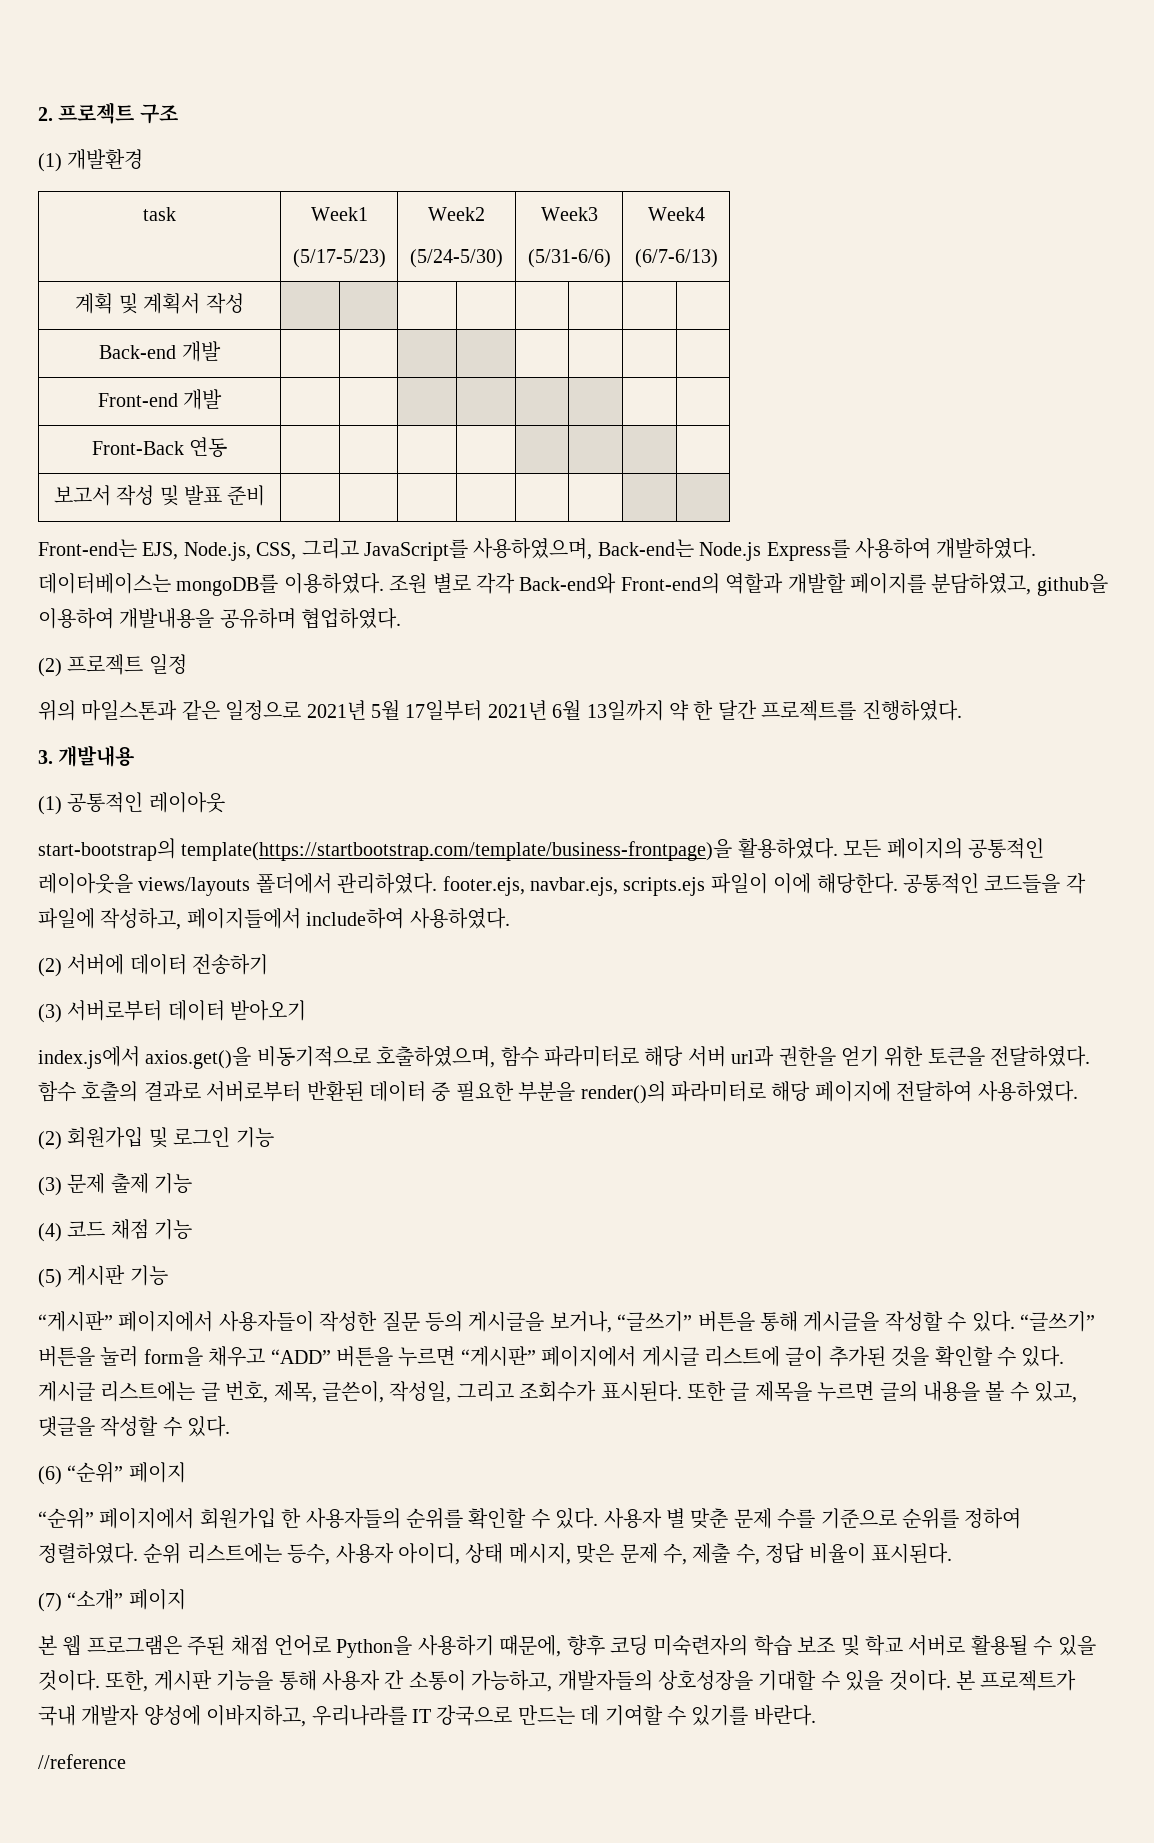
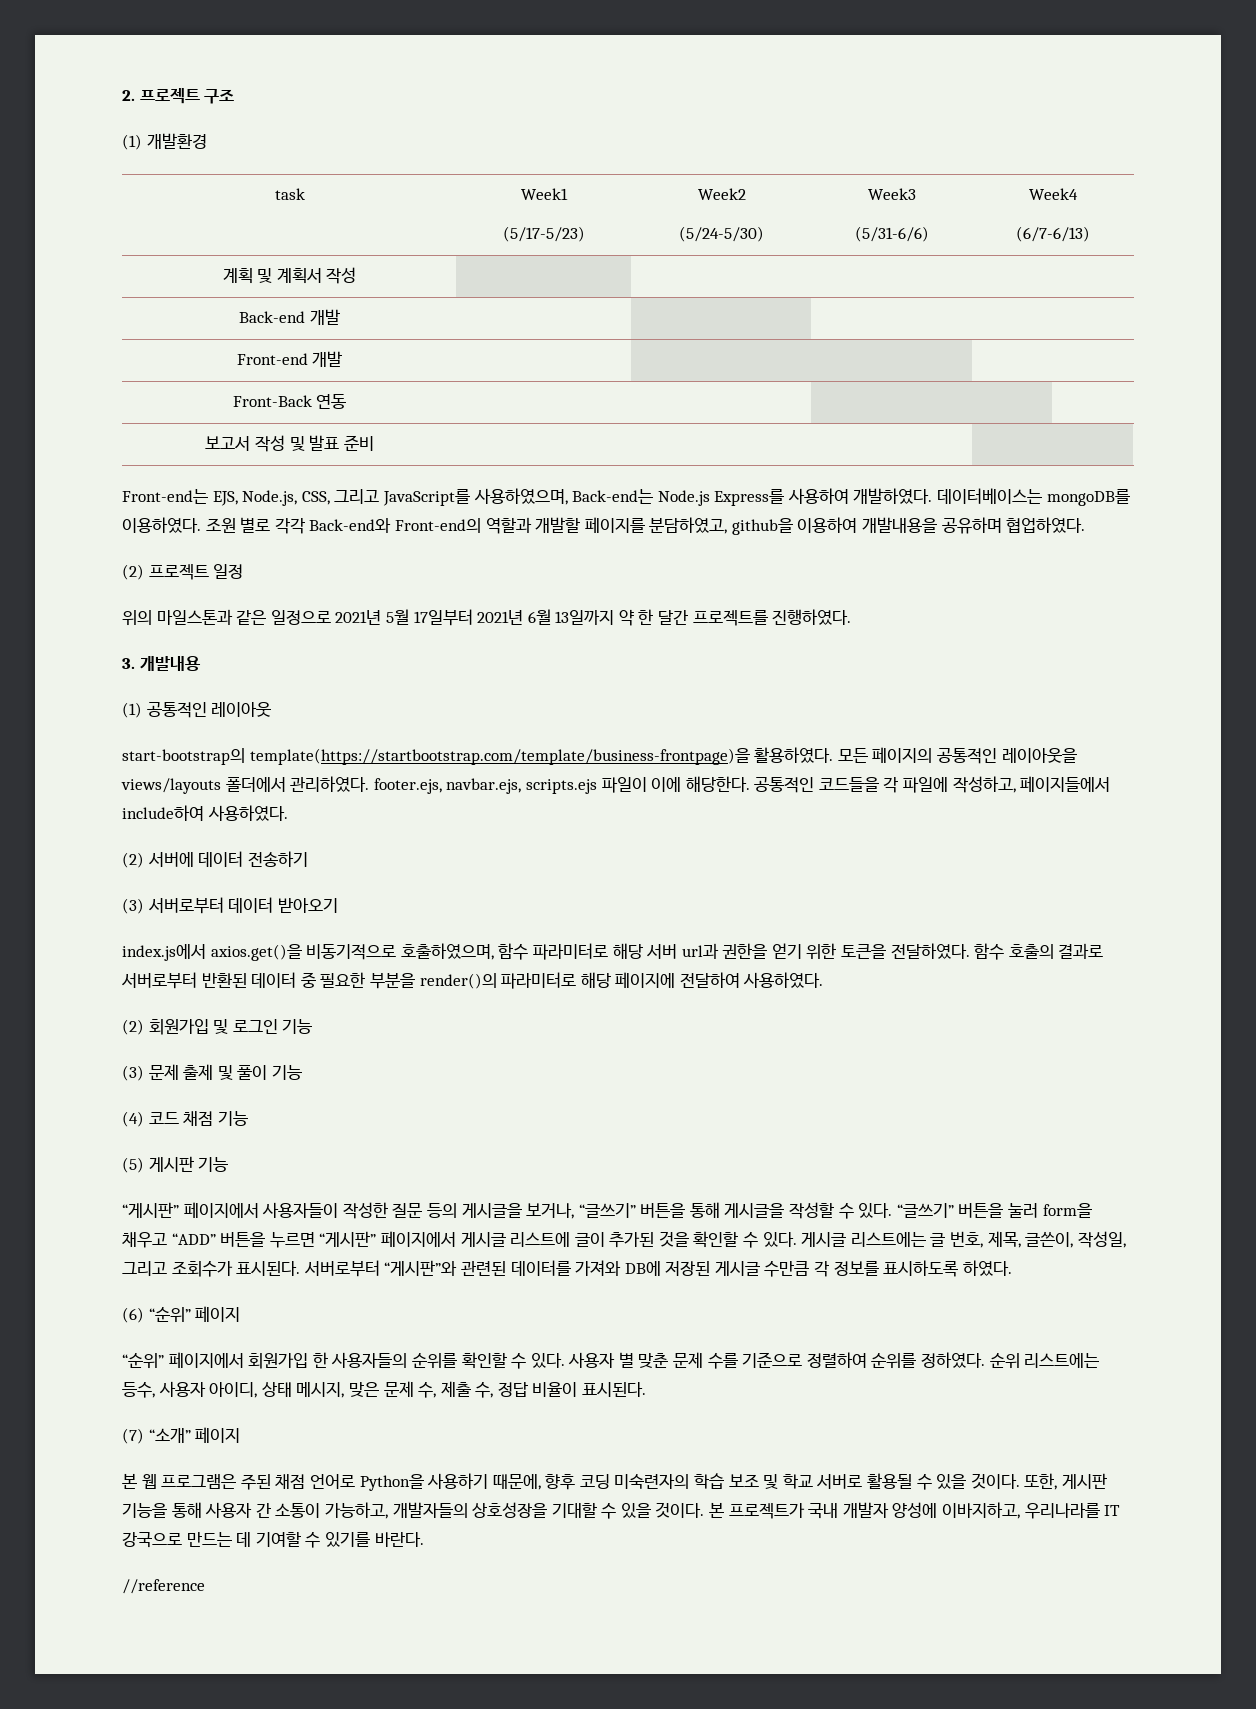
(149, 1183) none -> [217,1065,268,1080] 및 풀이
[686,1381,1078,1403] [38,1416,231,1437] 또한 글 제목을 누르면 글의 내용을 볼 수 있고, 댓글을 작성할 수 있다. -> [303,1260,1012,1277] 서버로부터 “게시판”와 관련된 데이터를 가져와 DB에 저장된 게시글 수만큼 각 정보를 표시하도록 하였다.
[901,1508,1022,1529] [38,1543,138,1564] 순위를 정하여 정렬하였다. -> [806,1352,986,1369] 정렬하여 순위를 정하였다.

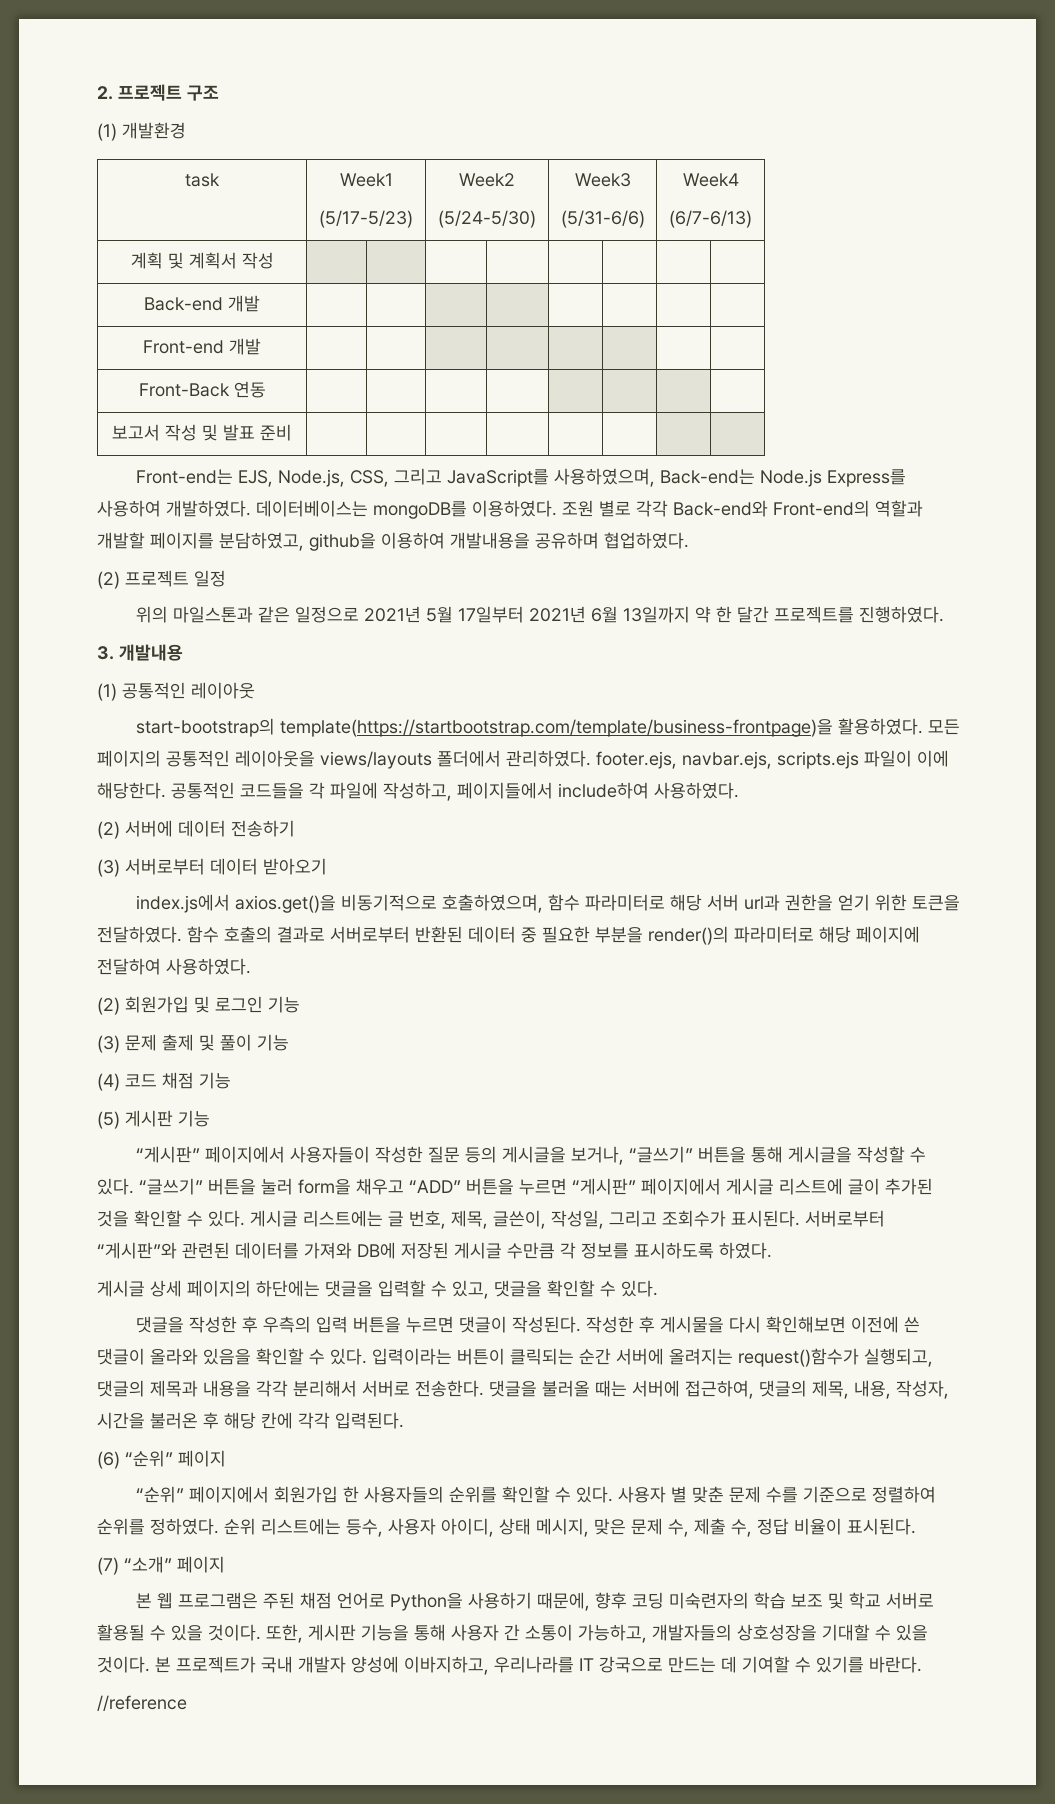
(1012, 1268) none -> [97,1280,658,1299] [136,1316,921,1333] [97,1348,933,1367] [97,1380,949,1399] [97,1412,404,1429] // 게시글 상세 페이지의 하단에는 댓글을 입력할 수 있고, 댓글을 확인할 수 있다. // 댓글을 작성한 후 우측의 입력 버튼을 누르면 댓글이 작성된다. 작성한 후 게시물을 다시 확인해보면 이전에 쓴 댓글이 올라와 있음을 확인할 수 있다. 입력이라는 버튼이 클릭되는 순간 서버에 올려지는 request()함수가 실행되고, 댓글의 제목과 내용을 각각 분리해서 서버로 전송한다. 댓글을 불러올 때는 서버에 접근하여, 댓글의 제목, 내용, 작성자, 시간을 불러온 후 해당 칸에 각각 입력된다.

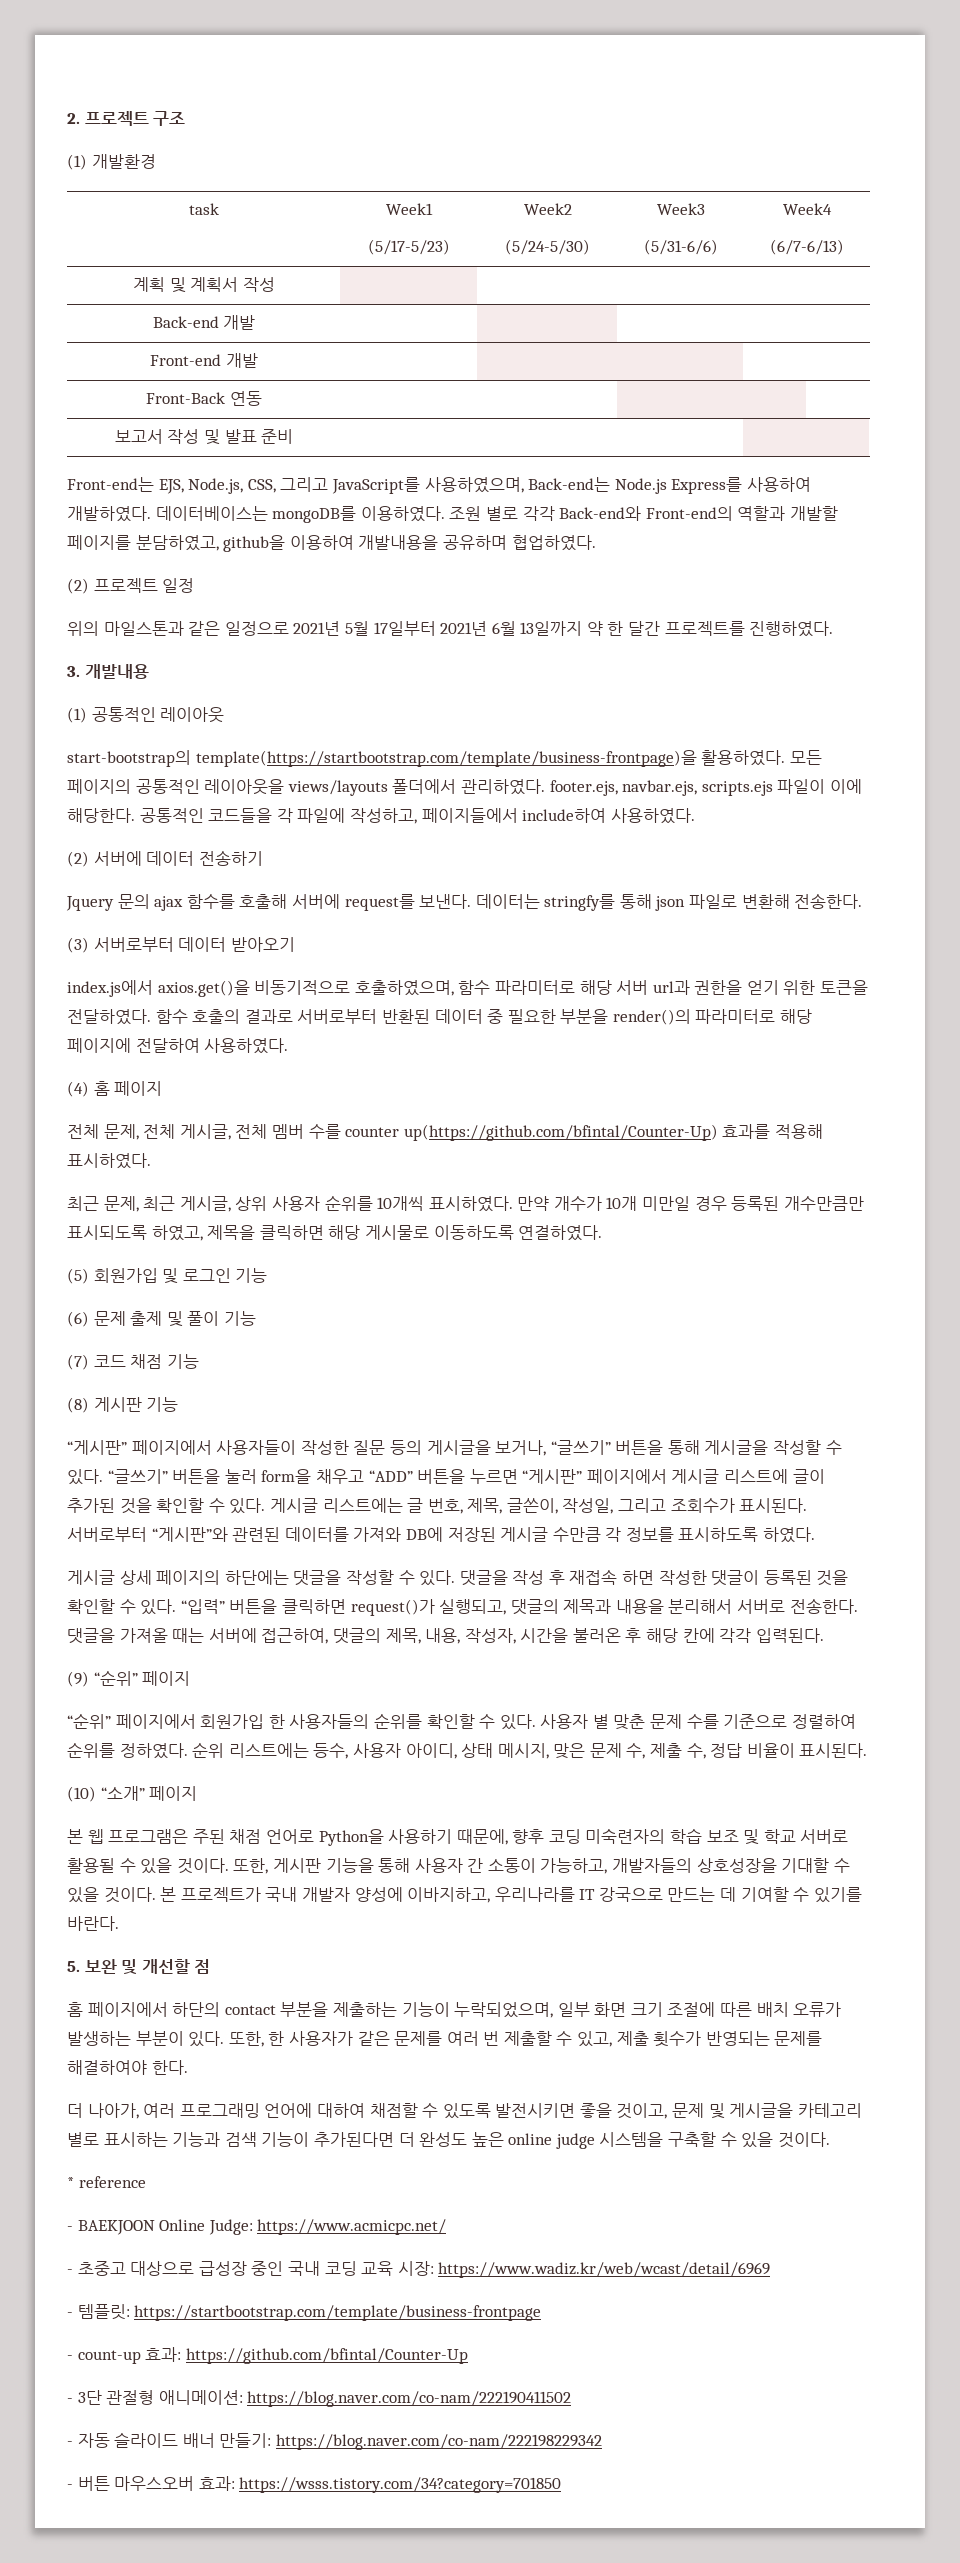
(295, 828) none -> [66,893,863,911] // Jquery 문의 ajax 함수를 호출해 서버에 request를 보낸다. 데이터는 stringfy를 통해 json 파일로 변환해 전송한다.
[97,997,120,1015] (2) -> [67,1081,163,1097] [67,1124,823,1141] [67,1153,151,1169] [67,1195,864,1212] [67,1225,603,1241] [67,1268,89,1284] (4) 홈 페이지 // 전체 문제, 전체 게시글, 전체 멤버 수를 counter up(https://github.com/bfintal/Counter-Up) 효과를 적용해 표시하였다. // 최근 문제, 최근 게시글, 상위 사용자 순위를 10개씩 표시하였다. 만약 개수가 10개 미만일 경우 등록된 개수만큼만 표시되도록 하였고, 제목을 클릭하면 해당 게시물로 이동하도록 연결하였다. // (5)
[97,1035,120,1053] (3) -> [67,1311,89,1327] (6)
[97,1073,120,1091] (4) -> [67,1354,89,1370] (7)
[97,1111,120,1129] (5) -> [67,1397,89,1413] (8)
[378,1280,658,1299] [136,1316,921,1333] [97,1348,859,1367] 입력할 수 있고, 댓글을 확인할 수 있다. // 댓글을 작성한 후 우측의 입력 버튼을 누르면 댓글이 작성된다. 작성한 후 게시물을 다시 확인해보면 이전에 쓴 댓글이 올라와 있음을 확인할 수 있다. 입력이라는 버튼이 클릭되는 순간 서버에 올려지는 request()함수가 -> [345,1569,849,1586] [67,1599,435,1616] 작성할 수 있다. 댓글을 작성 후 재접속 하면 작성한 댓글이 등록된 것을 확인할 수 있다. “입력” 버튼을 클릭하면 request()가
[256,1380,288,1397] 각각 -> (664, 1606) none
[542,1380,590,1397] 불러올 -> [119,1628,168,1643] 가져올
[97,1451,120,1469] (6) -> [67,1671,89,1687] (9)
[97,1557,119,1575] (7) -> [67,1786,96,1802] (10)
[97,1695,187,1711] //reference -> [67,1959,211,1975] [67,2002,842,2018] [67,2031,823,2047] [67,2060,188,2075] [67,2103,862,2119] [67,2132,830,2149] [67,2176,146,2188] [67,2219,447,2235] [67,2261,771,2278] [67,2304,542,2321] [67,2347,468,2364] [67,2390,572,2407] [67,2432,602,2450] [67,2476,562,2493] 5. 보완 및 개선할 점 // 홈 페이지에서 하단의 contact 부분을 제출하는 기능이 누락되었으며, 일부 화면 크기 조절에 따른 배치 오류가 발생하는 부분이 있다. 또한, 한 사용자가 같은 문제를 여러 번 제출할 수 있고, 제출 횟수가 반영되는 문제를 해결하여야 한다. // 더 나아가, 여러 프로그래밍 언어에 대하여 채점할 수 있도록 발전시키면 좋을 것이고, 문제 및 게시글을 카테고리 별로 표시하는 기능과 검색 기능이 추가된다면 더 완성도 높은 online judge 시스템을 구축할 수 있을 것이다. // * reference // - BAEKJOON Online Judge: https://www.acmicpc.net/ // - 초중고 대상으로 급성장 중인 국내 코딩 교육 시장: https://www.wadiz.kr/web/wcast/detail/6969 // - 템플릿: https://startbootstrap.com/template/business-frontpage // - count-up 효과: https://github.com/bfintal/Counter-Up // - 3단 관절형 애니메이션: https://blog.naver.com/co-nam/222190411502 // - 자동 슬라이드 배너 만들기: https://blog.naver.com/co-nam/222198229342 // - 버튼 마우스오버 효과: https://wsss.tistory.com/34?category=701850

